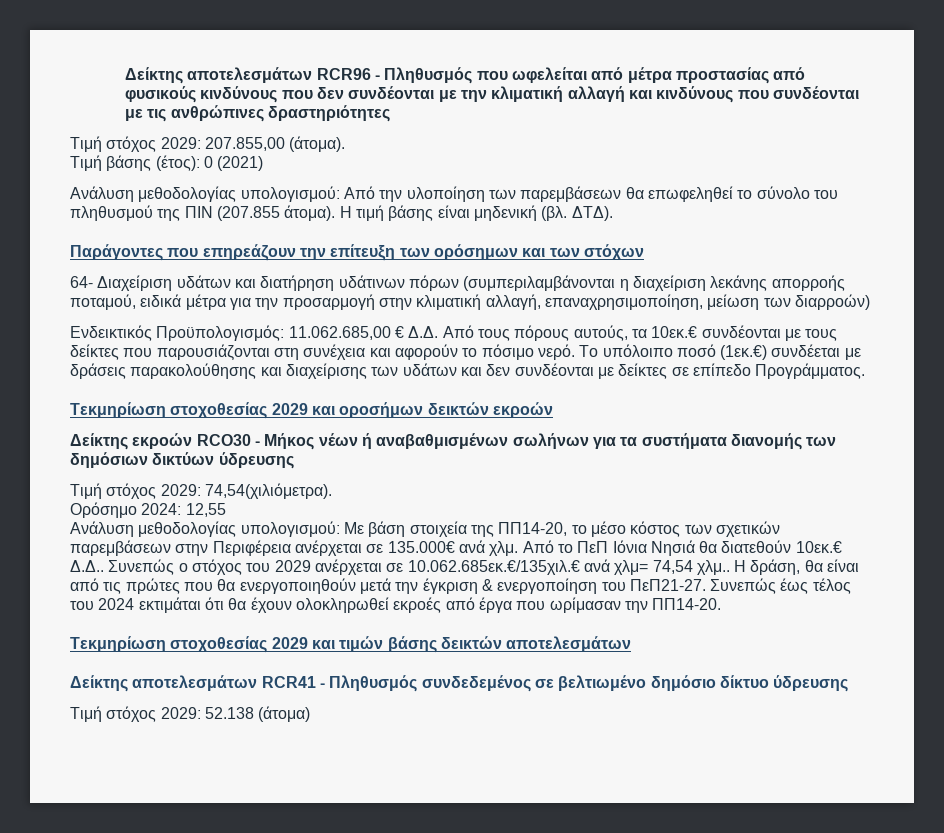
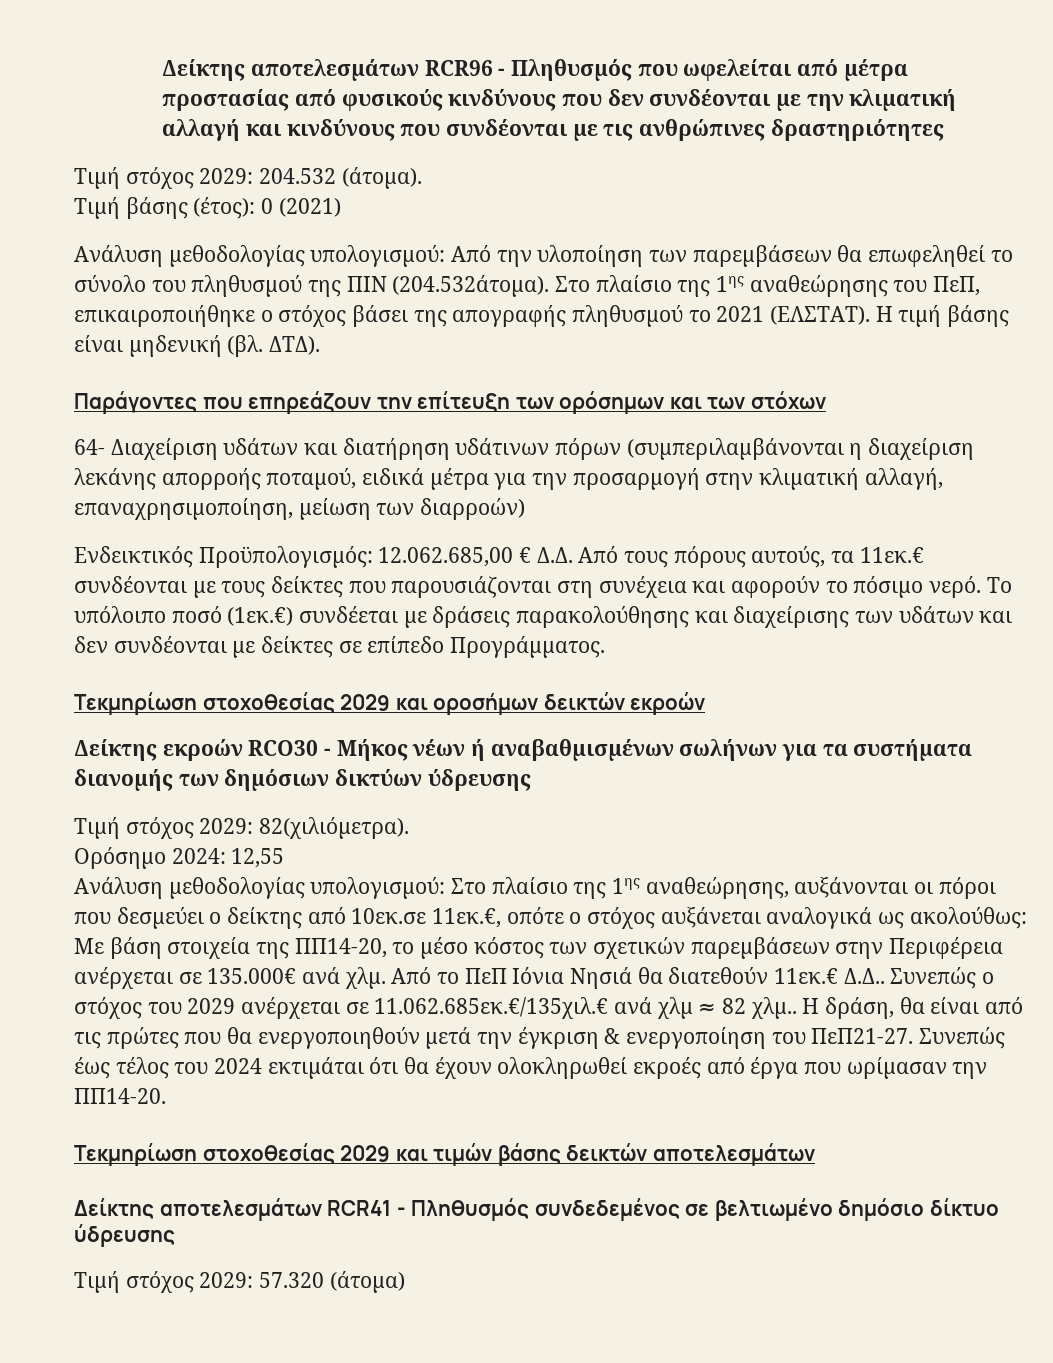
[204,137,285,151] 207.855,00 -> [259,168,337,184] 204.532
[216,205,336,221] (207.855 άτομα). -> [392,275,981,297] [74,305,871,327] (204.532άτομα). Στο πλαίσιο της 1ης αναθεώρησης του ΠεΠ, επικαιροποιήθηκε ο στόχος βάσει της απογραφής πληθυσμού το 2021 (ΕΛΣΤΑΤ).
[288,326,391,340] 11.062.685,00 -> [378,547,514,567] 12.062.685,00
[651,326,698,338] 10εκ.€ -> [859,547,924,563] 11εκ.€
[204,483,332,499] 74,54(χιλιόμετρα). -> [259,817,410,839] 82(χιλιόμετρα).
(340, 529) none -> [451,876,996,899] [74,906,1027,929] Στο πλαίσιο της 1ης αναθεώρησης, αυξάνονται οι πόροι που δεσμεύει ο δείκτης από 10εκ.σε 11εκ.€, οπότε ο στόχος αυξάνεται αναλογικά ως ακολούθως:
[795,541,842,553] 10εκ.€ -> [774,968,839,984] 11εκ.€
[407,559,693,575] 10.062.685εκ.€/135χιλ.€ ανά χλμ= 74,54 -> [374,997,747,1019] 11.062.685εκ.€/135χιλ.€ ανά χλμ ≈ 82
[204,707,254,719] 52.138 -> [259,1272,325,1288] 57.320

